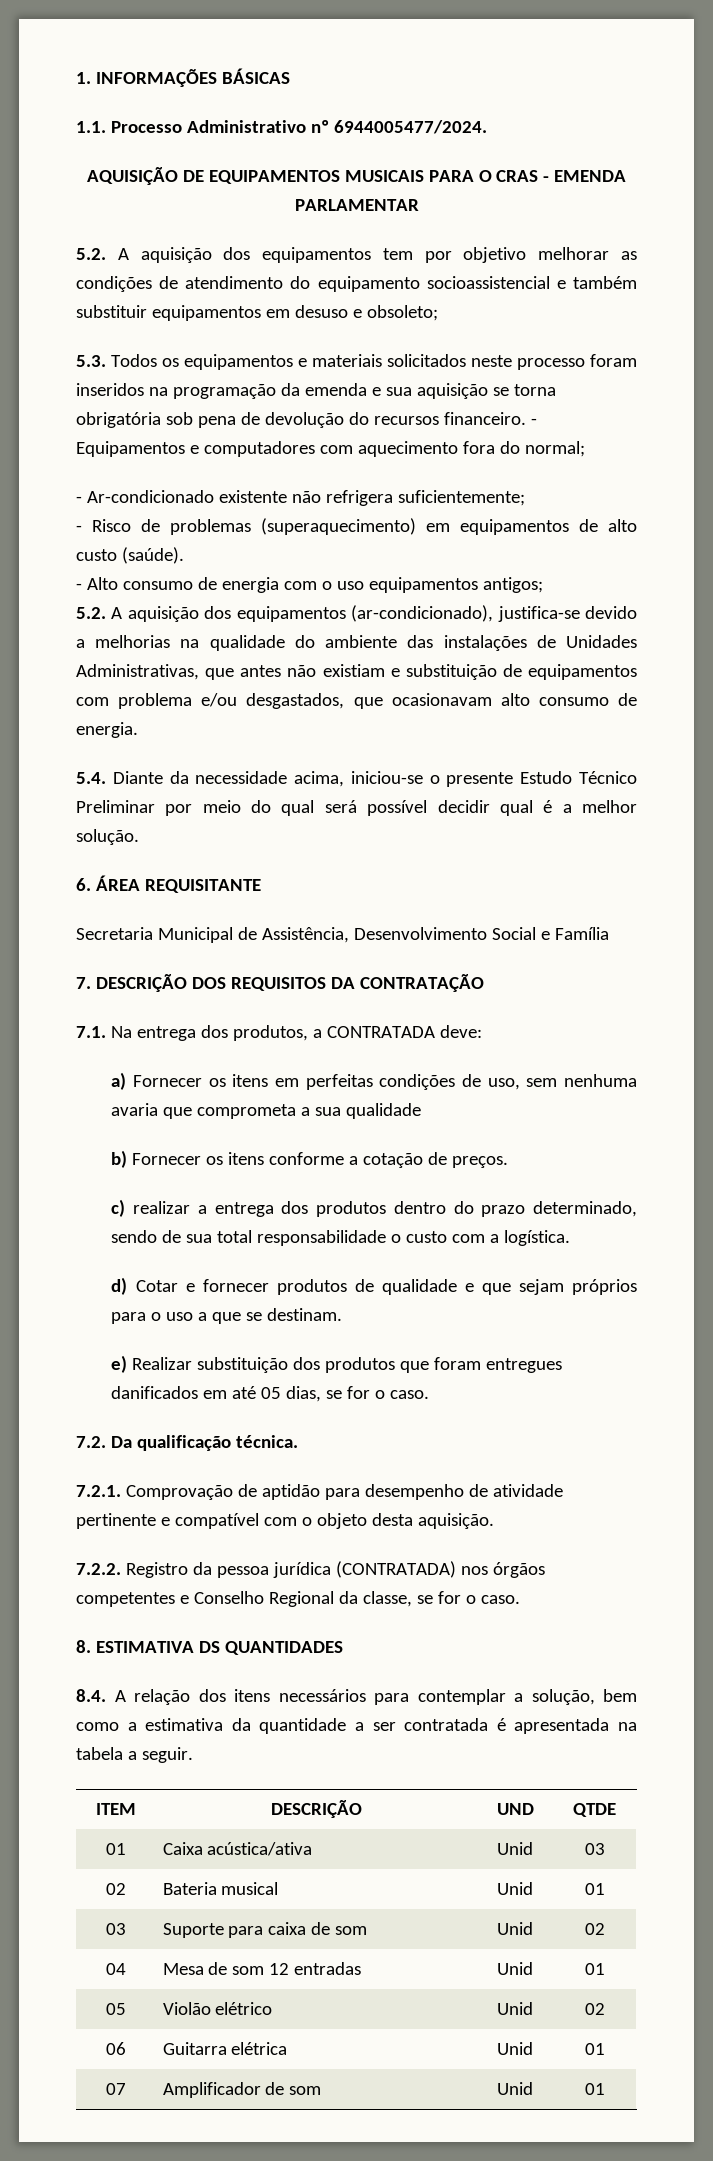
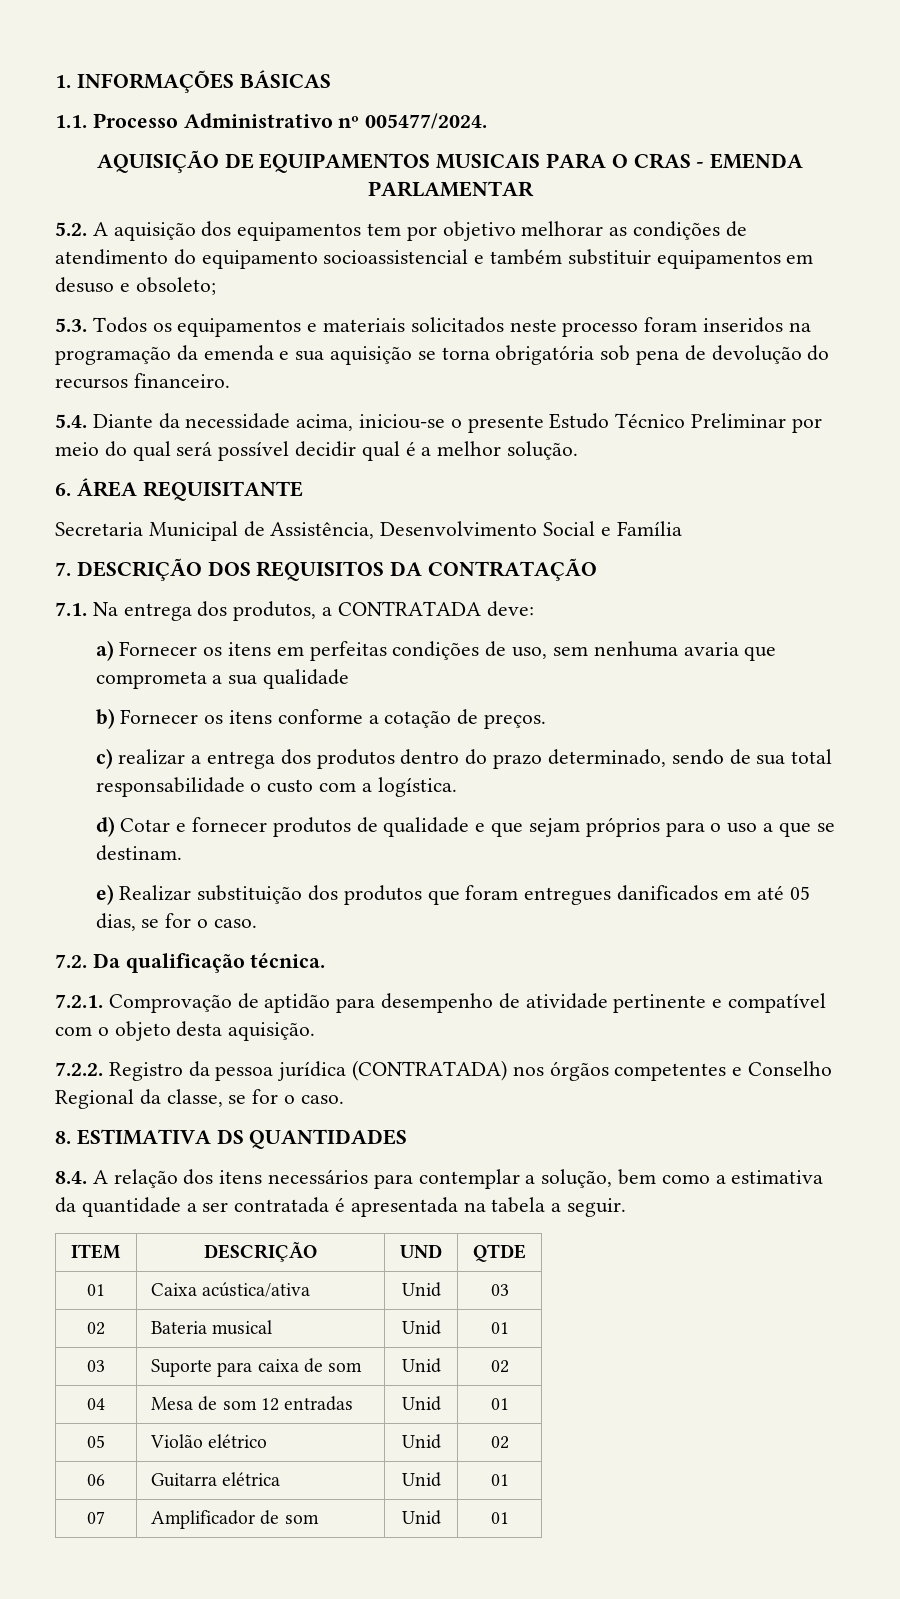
[333,120,487,134] 6944005477/2024. -> [365,113,488,129] 005477/2024.
[530,418,537,425] [76,441,585,457] [76,490,525,506] [76,518,637,535] [76,547,184,564] [76,577,543,593] [76,605,637,622] [76,635,637,651] [76,664,637,680] [76,693,637,709] [76,722,138,738] - Equipamentos e computadores com aquecimento fora do normal; // - Ar-condicionado existente não refrigera suficientemente; // - Risco de problemas (superaquecimento) em equipamentos de alto custo (saúde). // - Alto consumo de energia com o uso equipamentos antigos; // 5.2. A aquisição dos equipamentos (ar-condicionado), justifica-se devido a melhorias na qualidade do ambiente das instalações de Unidades Administrativas, que antes não existiam e substituição de equipamentos com problema e/ou desgastados, que ocasionavam alto consumo de energia. -> (230, 380) none

